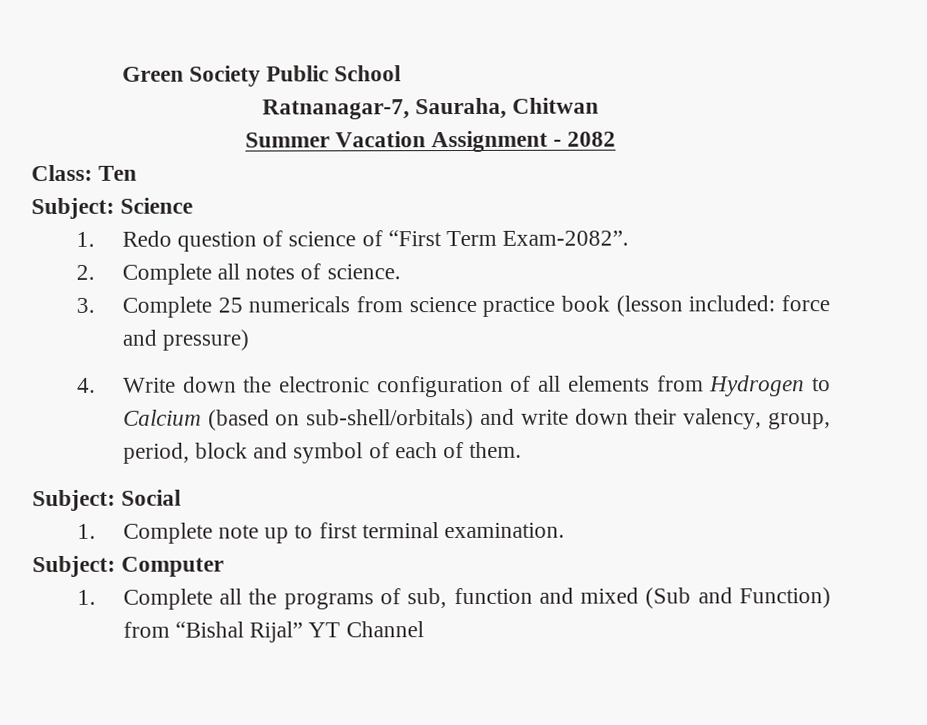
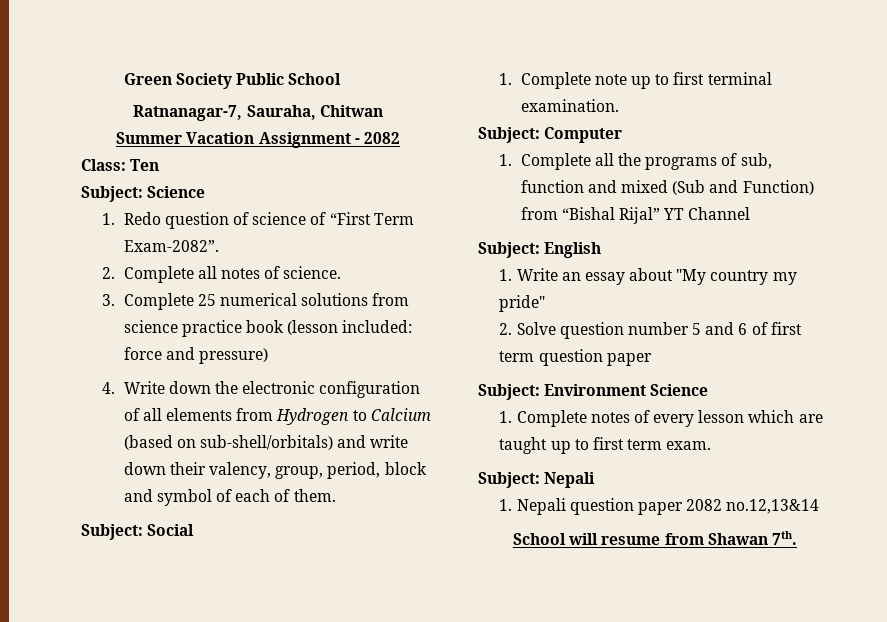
[248,296,351,313] numericals -> [220,293,369,306] numerical solutions
(424, 629) none -> [478,242,602,258] [499,268,797,285] [499,295,546,312] [499,322,802,339] [499,349,652,366] [478,384,709,400] [499,410,823,427] [499,437,712,454] [478,472,596,488] [499,498,820,515] [513,531,797,545] // Subject: English // 1. Write an essay about "My country my pride" // 2. Solve question number 5 and 6 of first term question paper // Subject: Environment Science // 1. Complete notes of every lesson which are taught up to first term exam. // Subject: Nepali // 1. Nepali question paper 2082 no.12,13&14 // School will resume from Shawan 7th.

